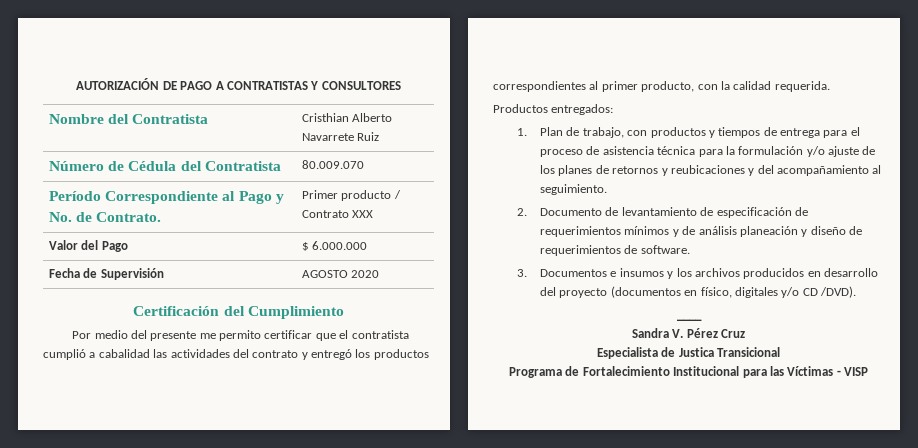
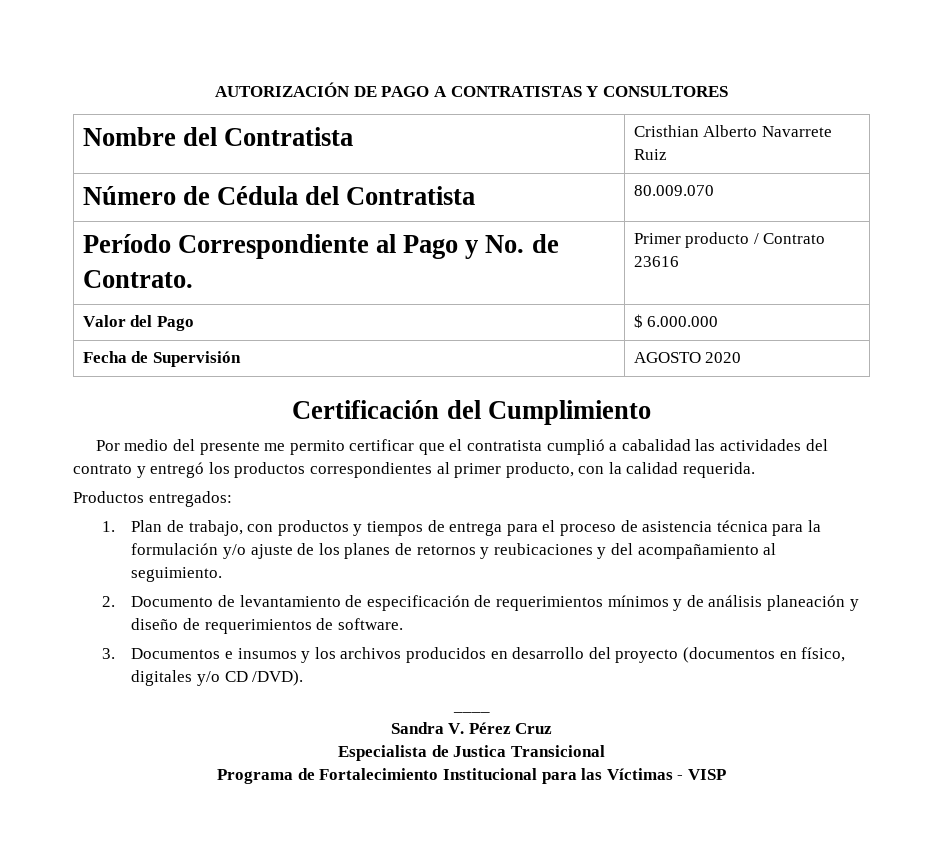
[352,210,374,218] XXX -> [633,256,679,267] 23616

